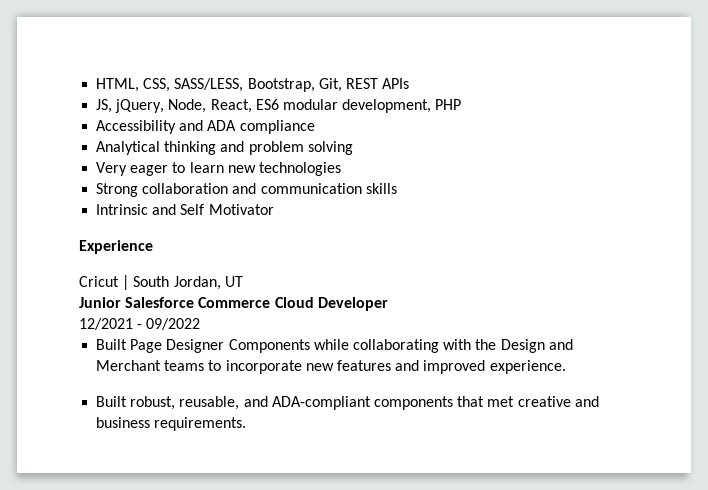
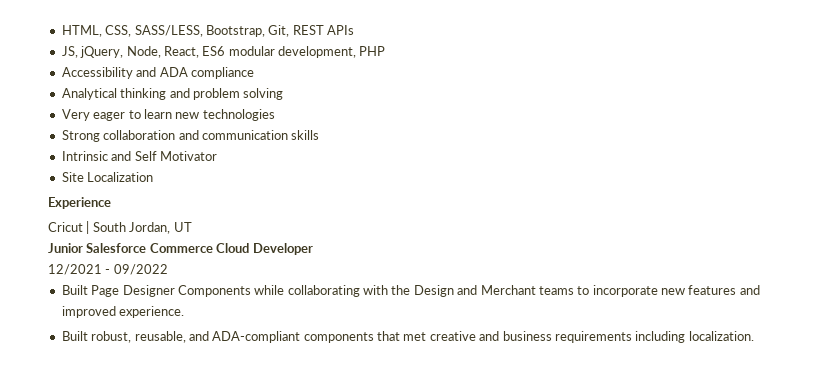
(274, 209) none -> [61,172,154,182] // Site Localization
[154,417,247,431] requirements. -> [554,331,754,343] requirements including localization.

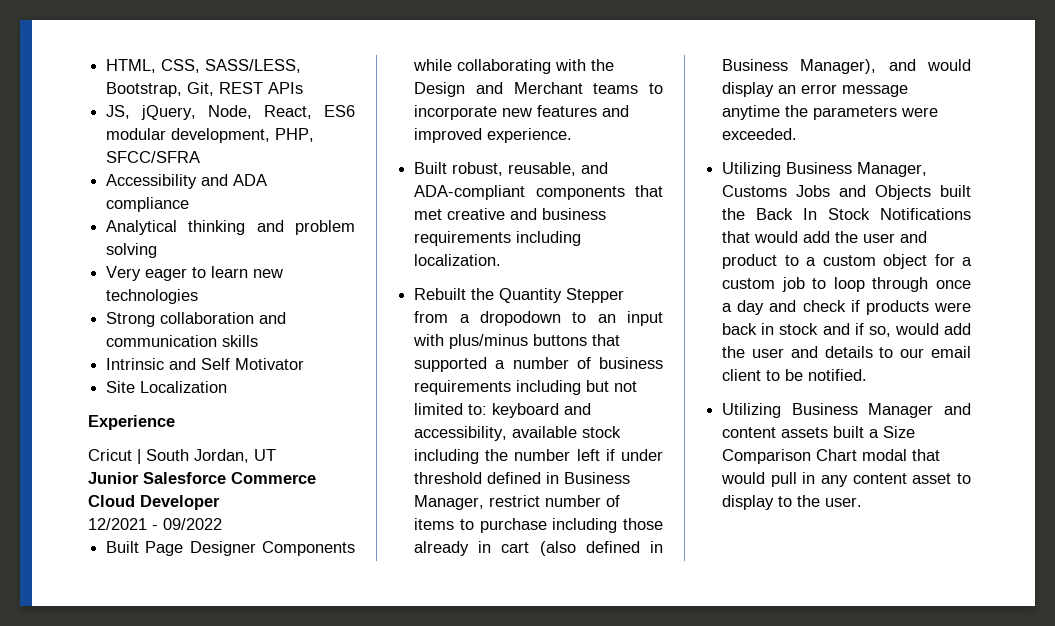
[359,46,386,56] PHP -> [275,128,315,142] [106,151,201,163] PHP, SFCC/SFRA
(754, 336) none -> [414,288,625,303] [414,311,663,326] [413,334,621,349] [414,357,663,372] [414,380,638,395] [414,403,592,418] [414,426,622,441] [414,449,663,464] [414,472,631,484] [414,495,621,510] [414,518,663,533] [414,541,663,556] [722,59,971,74] [722,82,909,97] [722,105,939,120] [722,128,798,140] [722,162,928,177] [722,185,971,200] [722,208,971,220] [722,231,928,243] [722,254,972,269] [722,277,971,292] [722,300,971,315] [722,323,971,337] [722,346,971,358] [722,369,868,381] [722,403,971,418] [722,426,916,438] [722,449,941,464] [721,472,971,487] [722,495,863,510] // Rebuilt the Quantity Stepper from a dropodown to an input with plus/minus buttons that supported a number of business requirements including but not limited to: keyboard and accessibility, available stock including the number left if under threshold defined in Business Manager, restrict number of items to purchase including those already in cart (also defined in Business Manager), and would display an error message anytime the parameters were exceeded. // Utilizing Business Manager, Customs Jobs and Objects built the Back In Stock Notifications that would add the user and product to a custom object for a custom job to loop through once a day and check if products were back in stock and if so, would add the user and details to our email client to be notified. // Utilizing Business Manager and content assets built a Size Comparison Chart modal that would pull in any content asset to display to the user.

